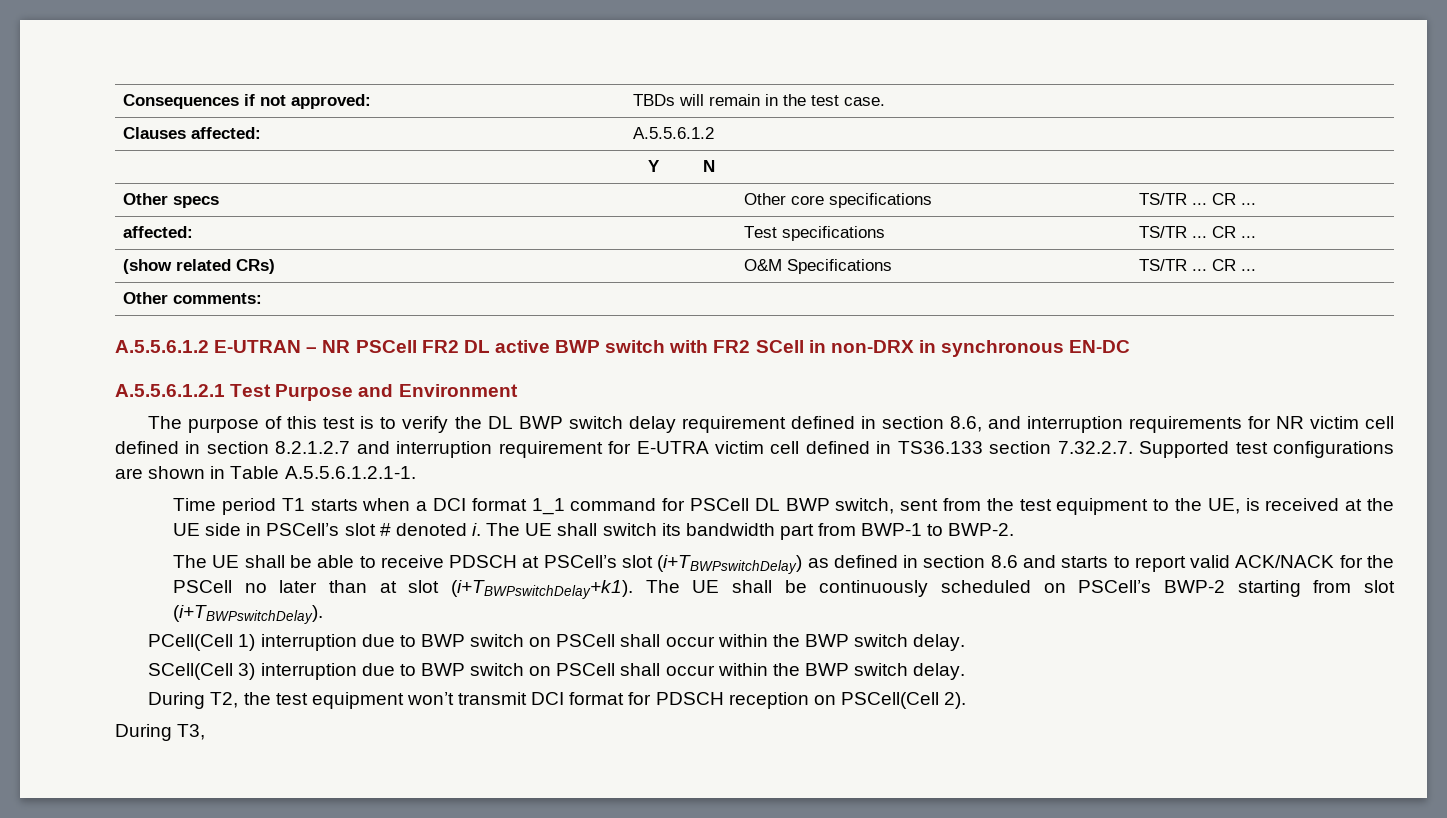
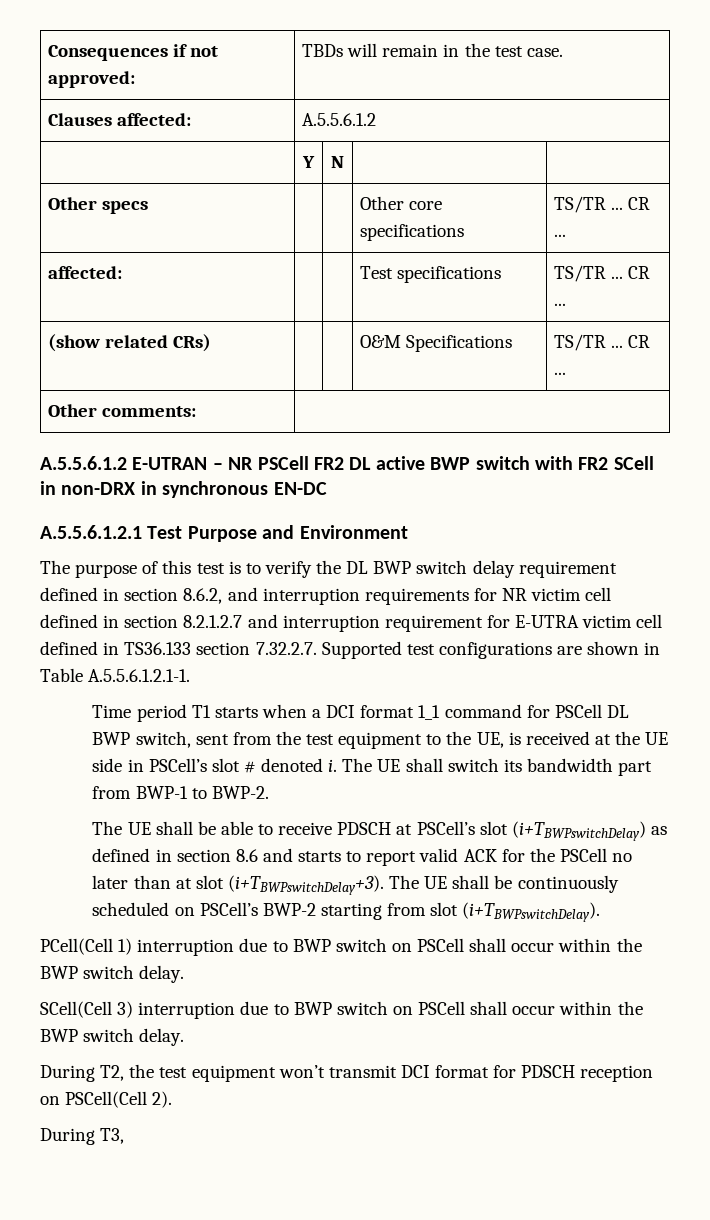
[949,416,982,432] 8.6, -> [183,588,223,604] 8.6.2,
[1235,555,1335,568] ACK/NACK -> [463,849,497,862] ACK
[451,580,634,599] (i+TBWPswitchDelay+k1). -> [227,875,384,895] (i+TBWPswitchDelay+3).

